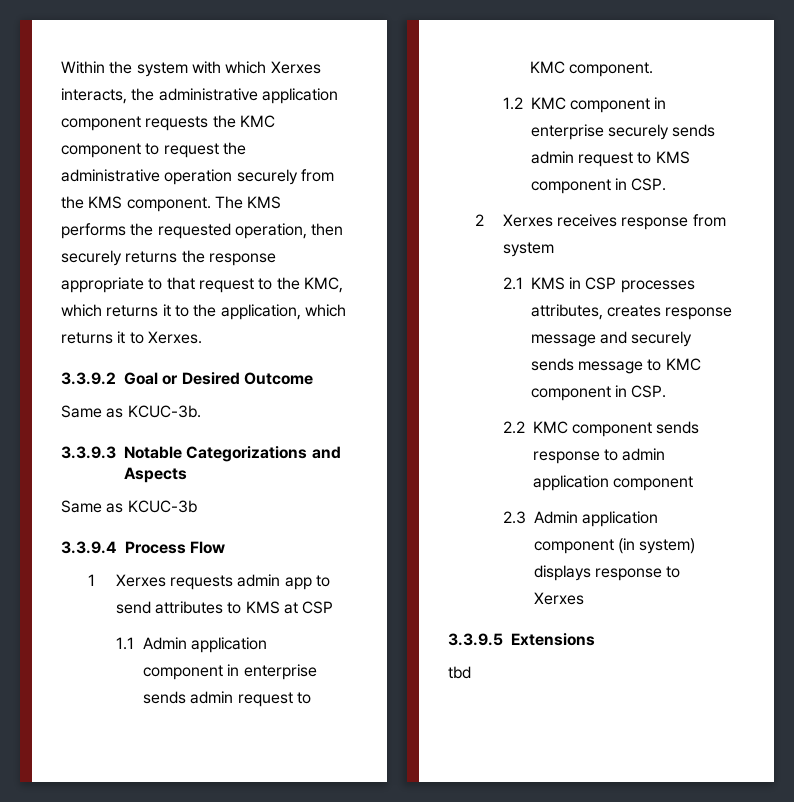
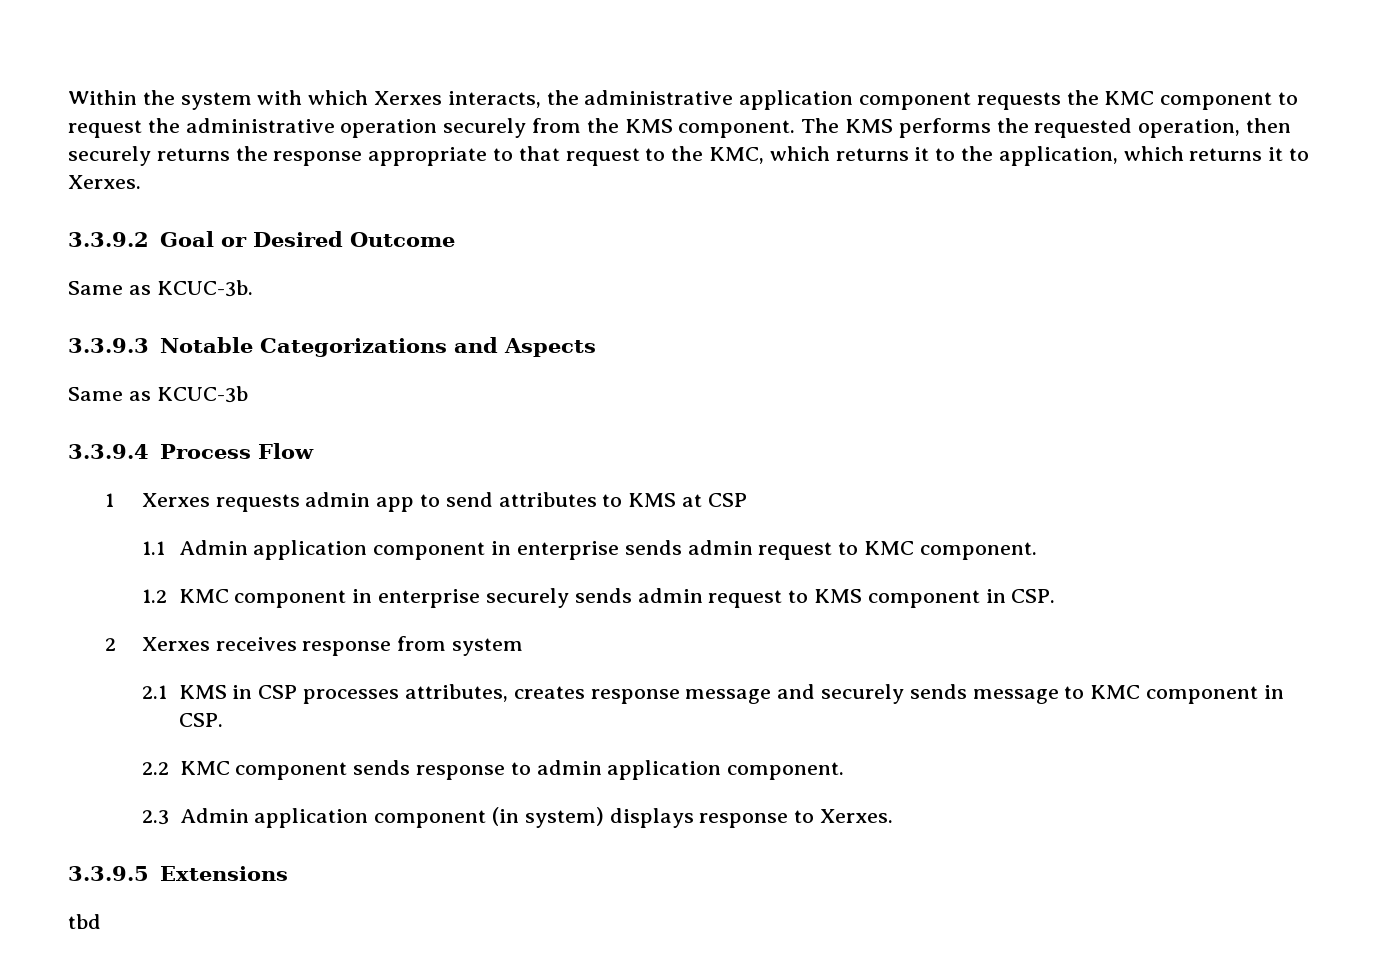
[612,476,693,491] component -> [727,762,845,780] component.
[533,592,584,605] Xerxes -> [819,809,893,823] Xerxes.

